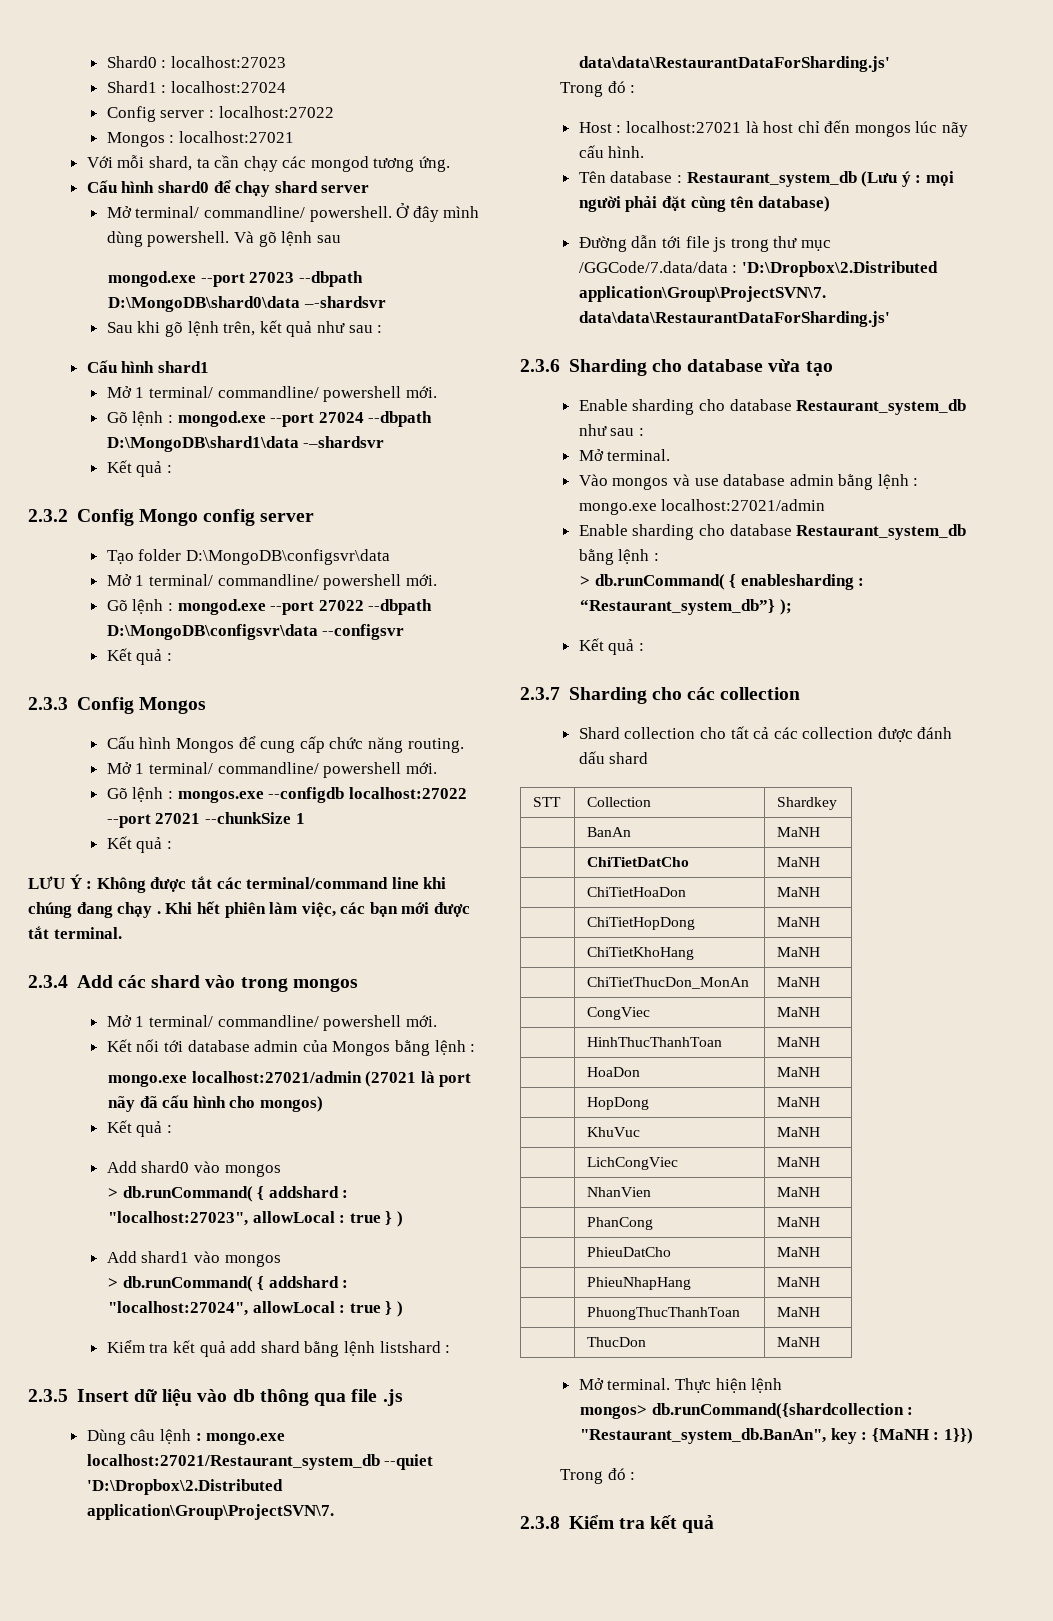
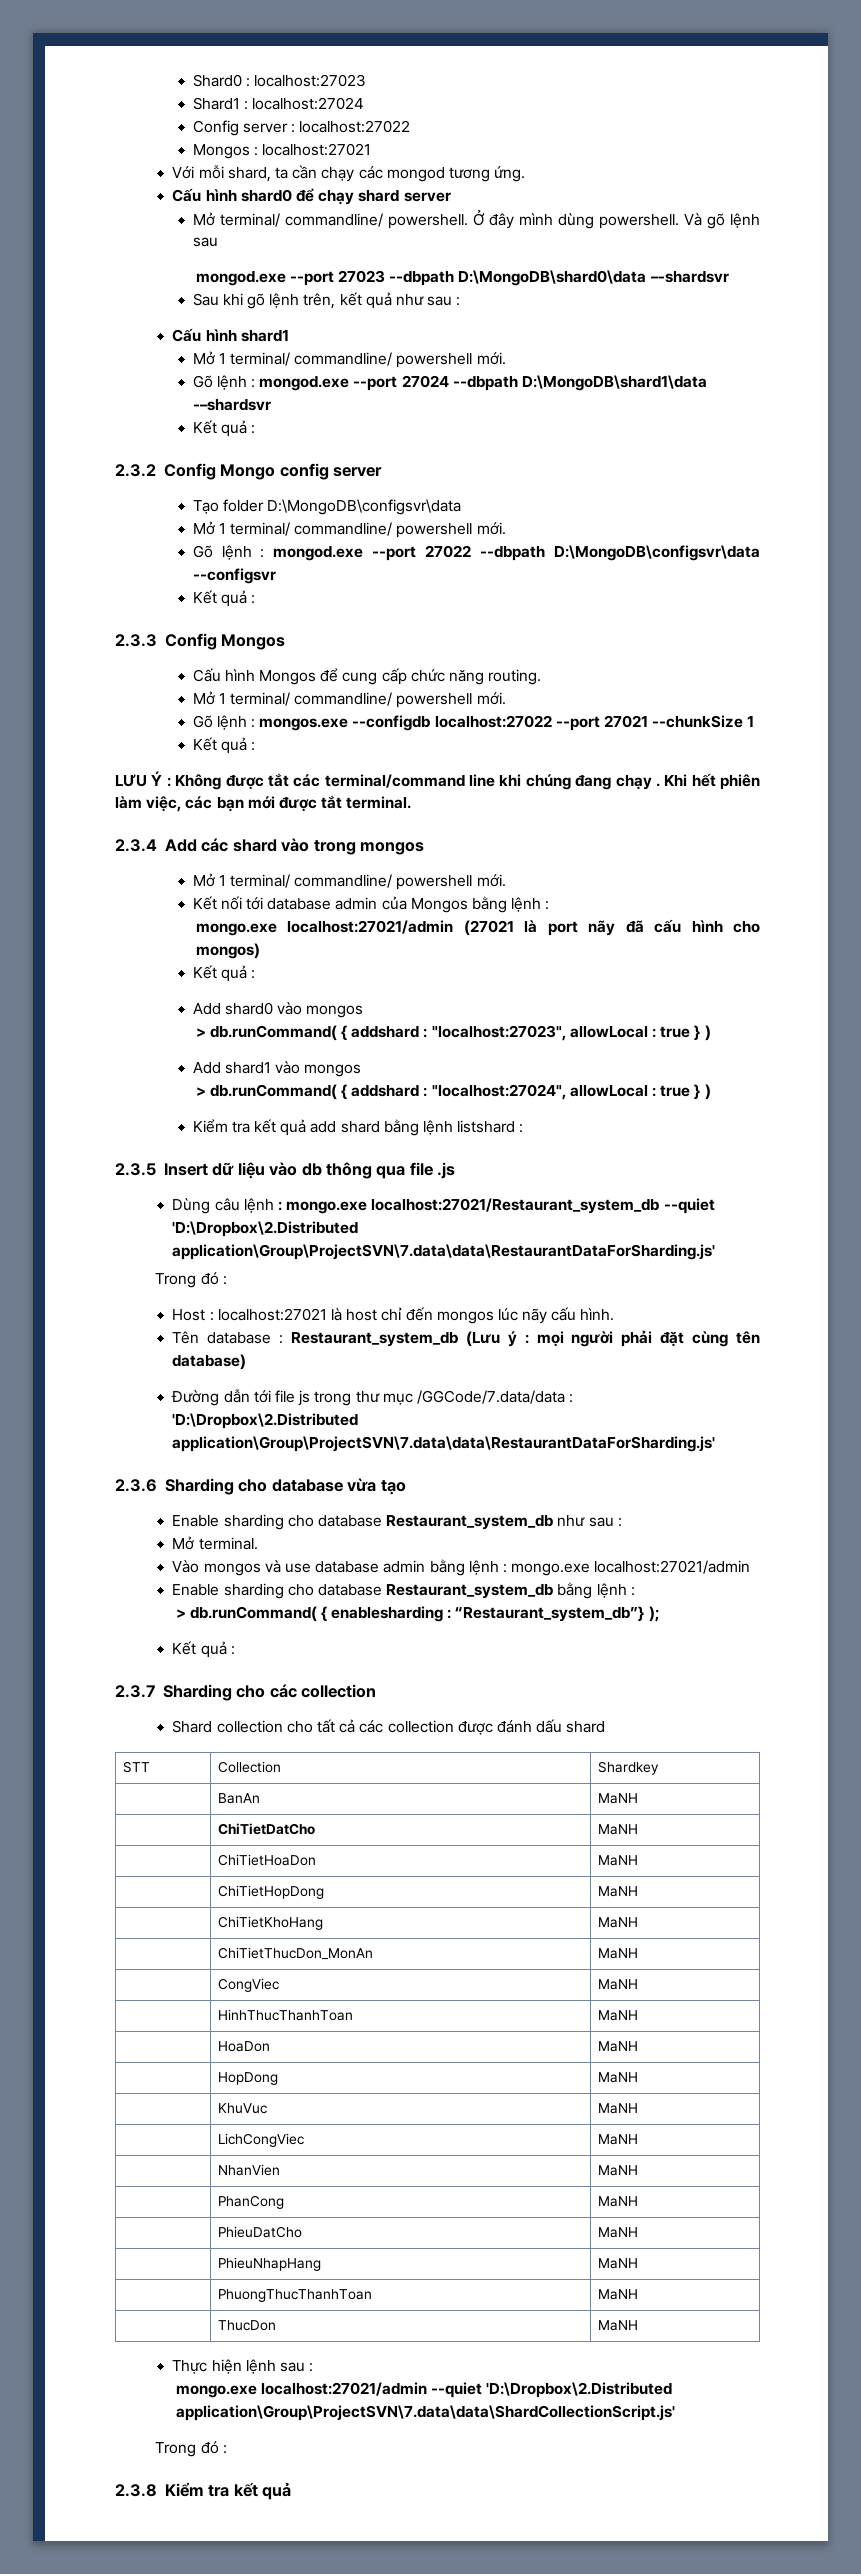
[578,1378,671,1390] Mở terminal. -> (638, 2325) none
[580,1403,914,1419] [580,1428,974,1444] // mongos> db.runCommand({shardcollection : "Restaurant_system_db.BanAn", key : {MaNH : 1}}) -> [279,2362,314,2372] [175,2382,673,2398] [175,2405,675,2421] sau : // mongo.exe localhost:27021/admin --quiet 'D:\Dropbox\2.Distributed application\Group\ProjectSVN\7.data\data\ShardCollectionScript.js'

